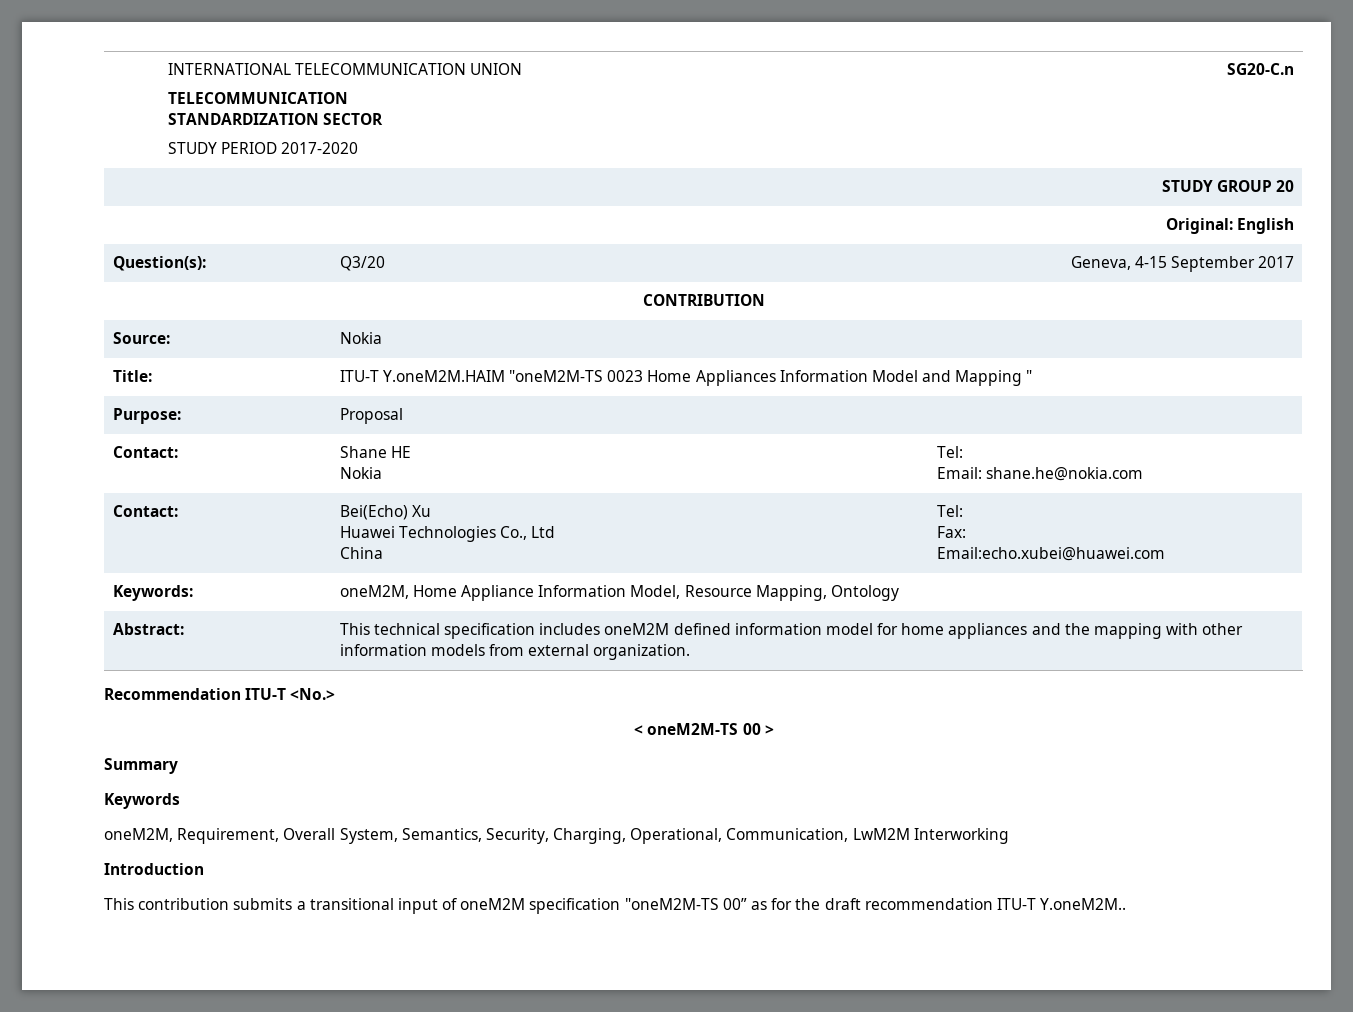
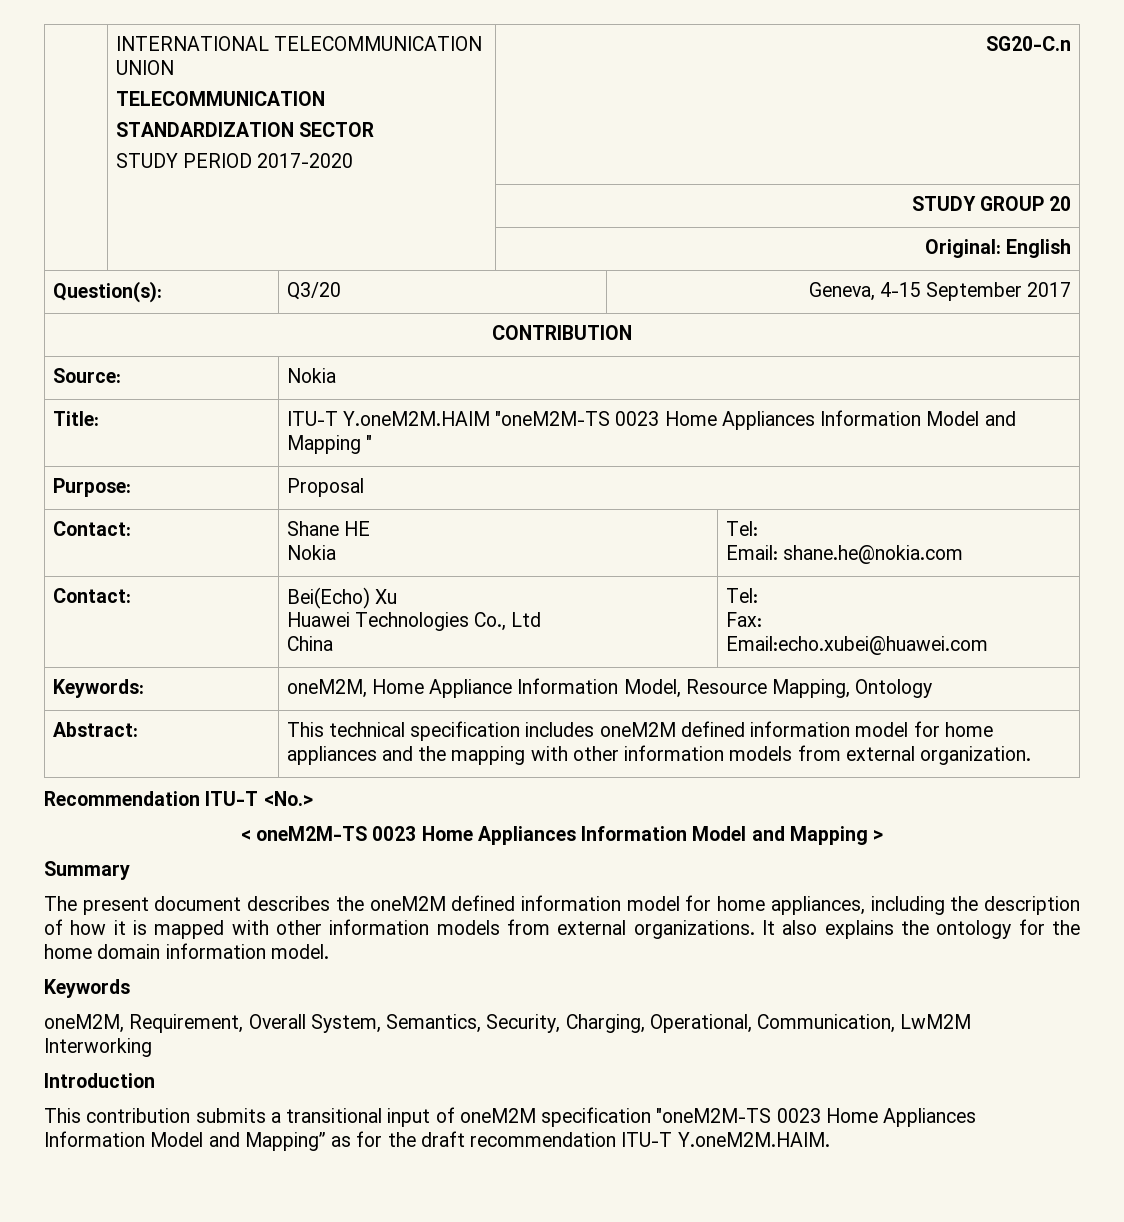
[742,723,774,735] [104,758,178,774] 00 > // Summary -> [372,826,884,845] [44,861,130,880] [44,895,1080,915] [44,919,1081,939] [44,943,329,959] 0023 Home Appliances Information Model and Mapping > // Summary // The present document describes the oneM2M defined information model for home appliances, including the description of how it is mapped with other information models from external organizations. It also explains the ontology for the home domain information model.
[722,898,747,910] 00” -> [776,1108,977,1127] [44,1131,326,1151] 0023 Home Appliances Information Model and Mapping”
[1040,898,1127,910] Y.oneM2M.. -> [677,1132,830,1147] Y.oneM2M.HAIM.

